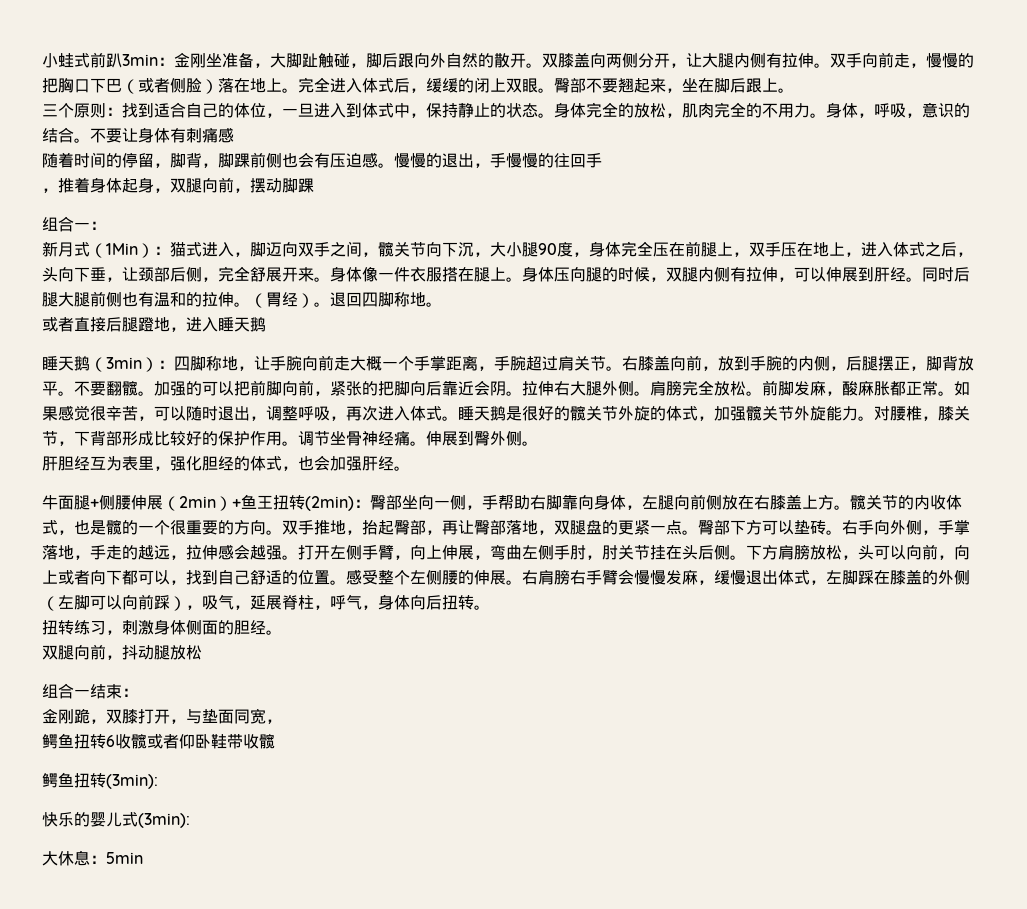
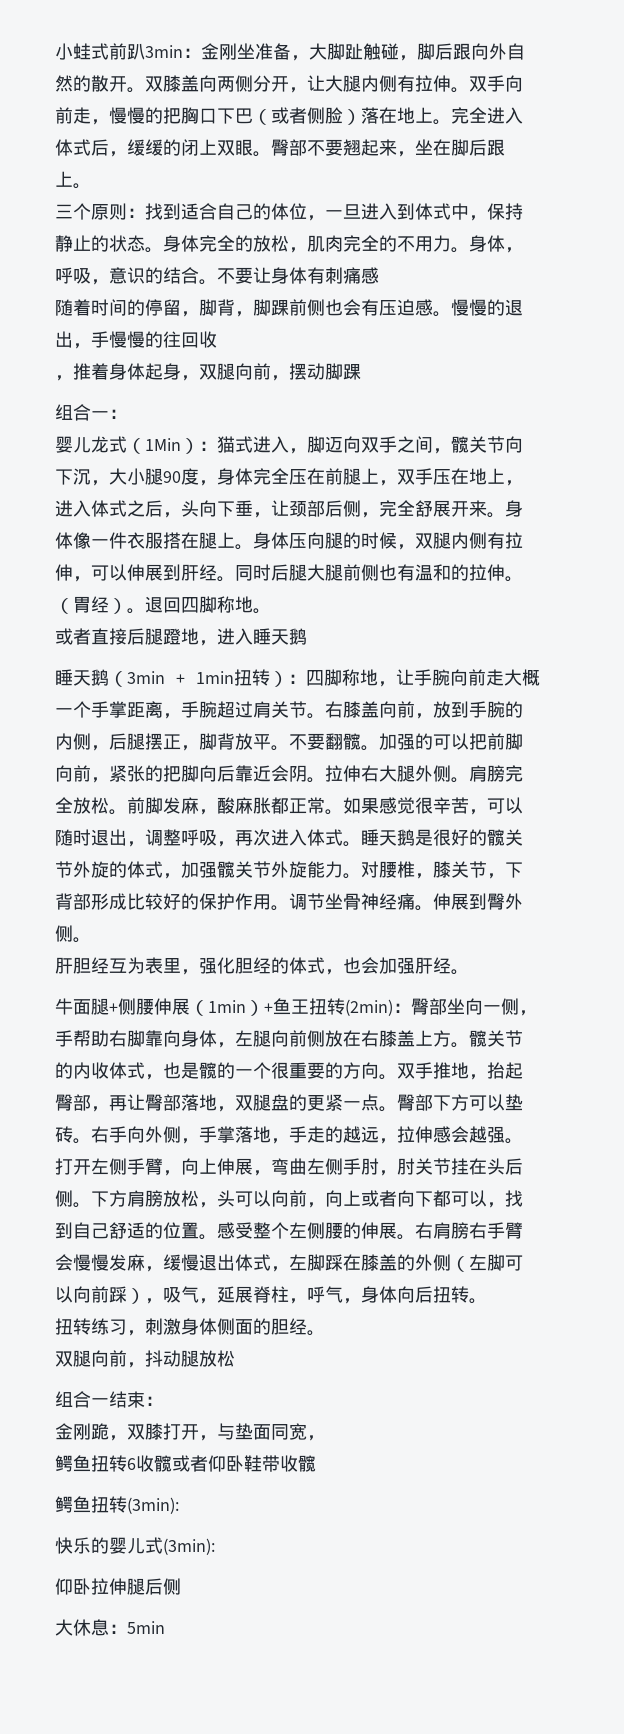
[586,153,602,168] 手 -> [199,331,217,348] 收
[42,241,74,257] 新月 -> [55,436,109,453] 婴儿龙
(142, 363) none -> [176,669,270,686] + 1min扭转
[179,496,216,508] 2min -> [208,1000,246,1013] 1min
(190, 820) none -> [55,1578,181,1595] // 仰卧拉伸腿后侧

